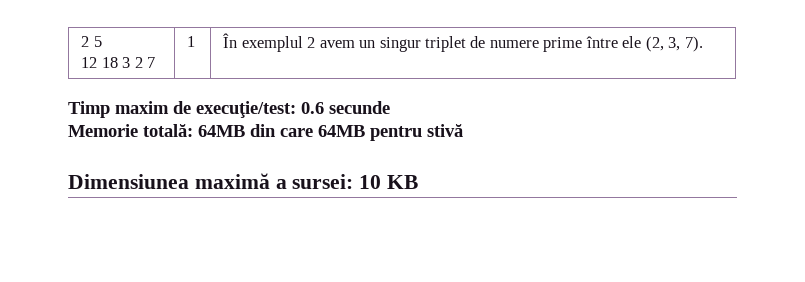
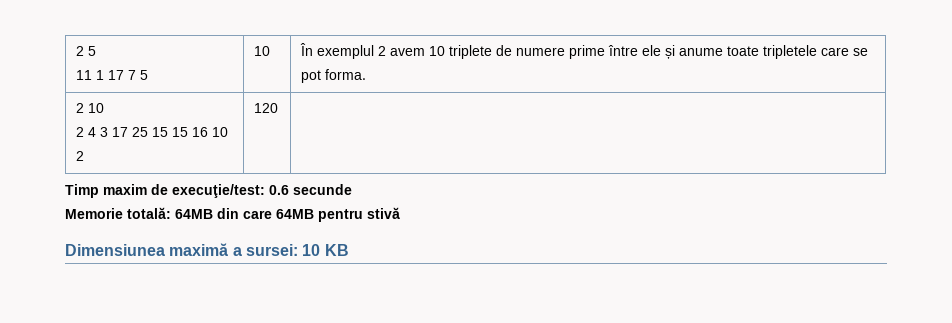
[81,57,143,68] 12 18 3 2 -> [76,70,125,80] 11 1 17
[187,36,196,47] | 1 -> [140,70,149,80] [254,46,271,56] 5 | 10
[359,36,467,52] un singur triplet -> [429,45,493,59] 10 triplete
[645,36,703,52] (2, 3, 7). -> [665,45,869,59] [301,69,367,83] [76,103,105,113] [76,127,229,137] [76,151,85,161] [254,103,279,113] și anume toate tripletele care se pot forma. // 2 10 // 2 4 3 17 25 15 15 16 10 2 | 120 |

